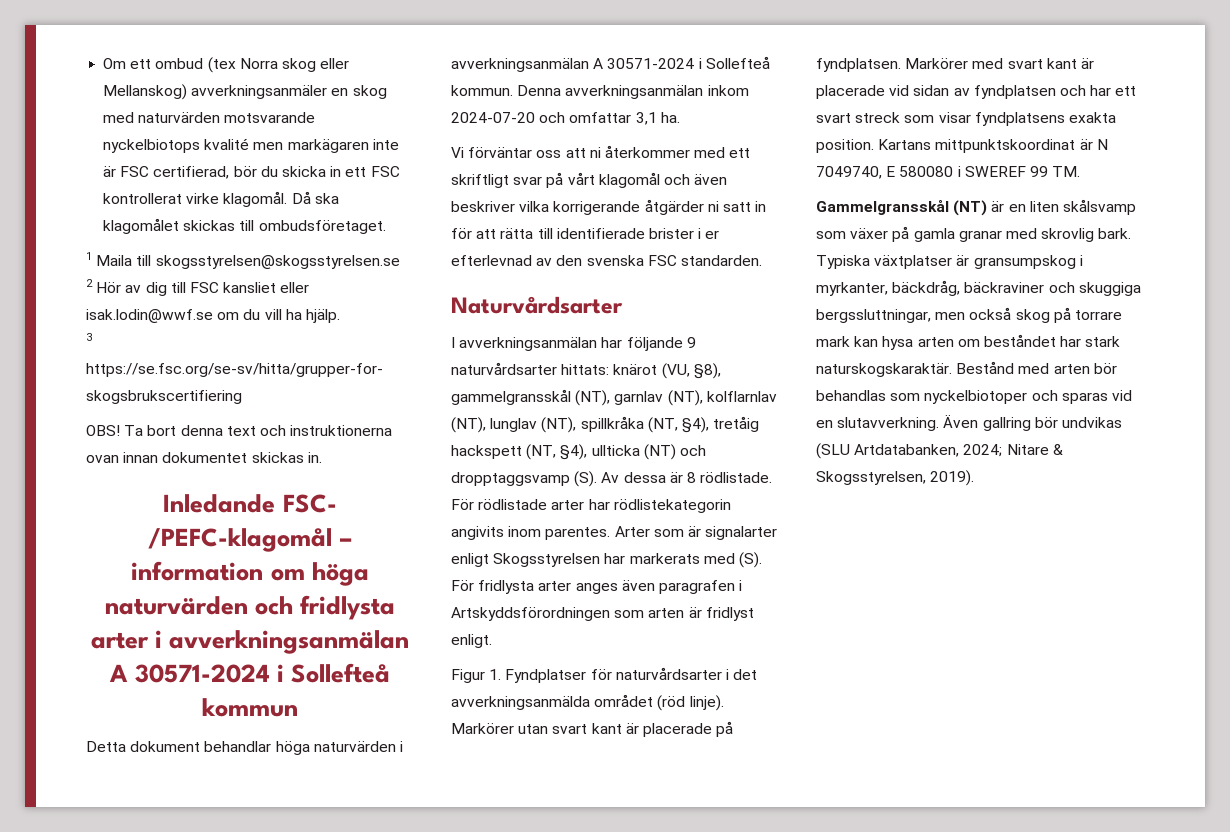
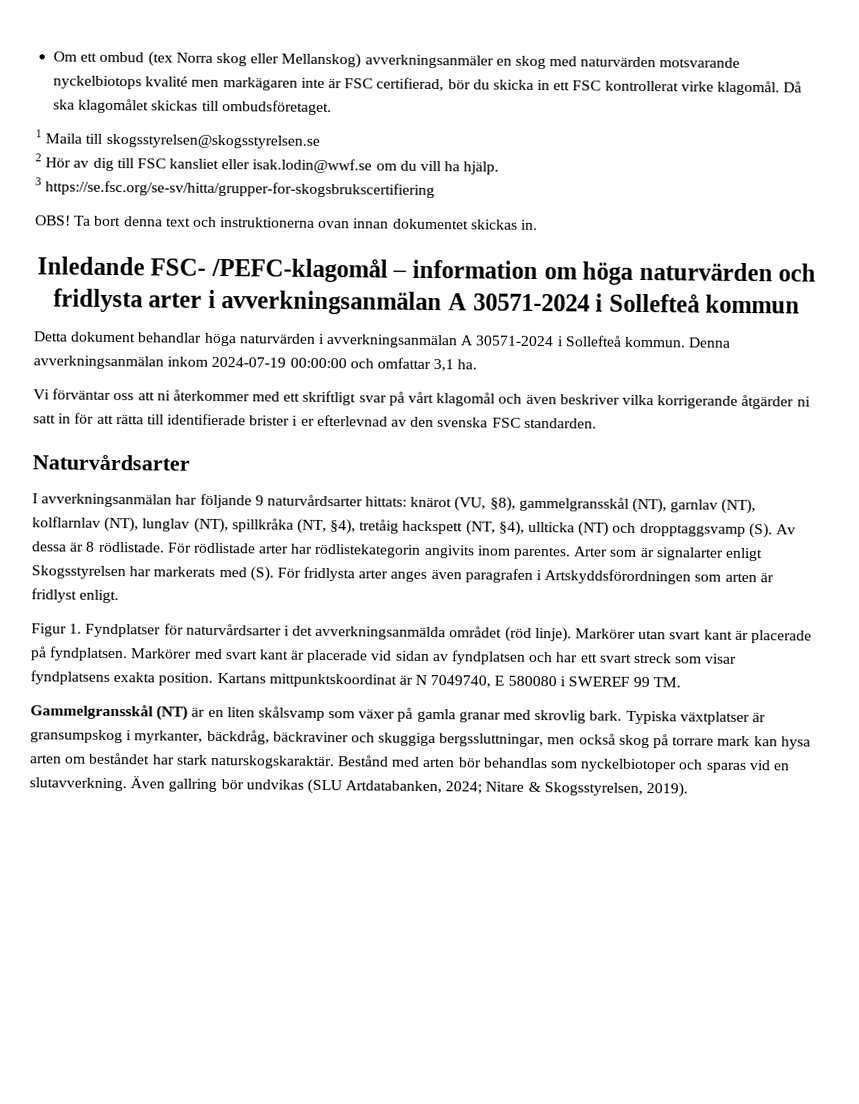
[451,112,535,123] 2024-07-20 -> [211,356,347,369] 2024-07-19 00:00:00

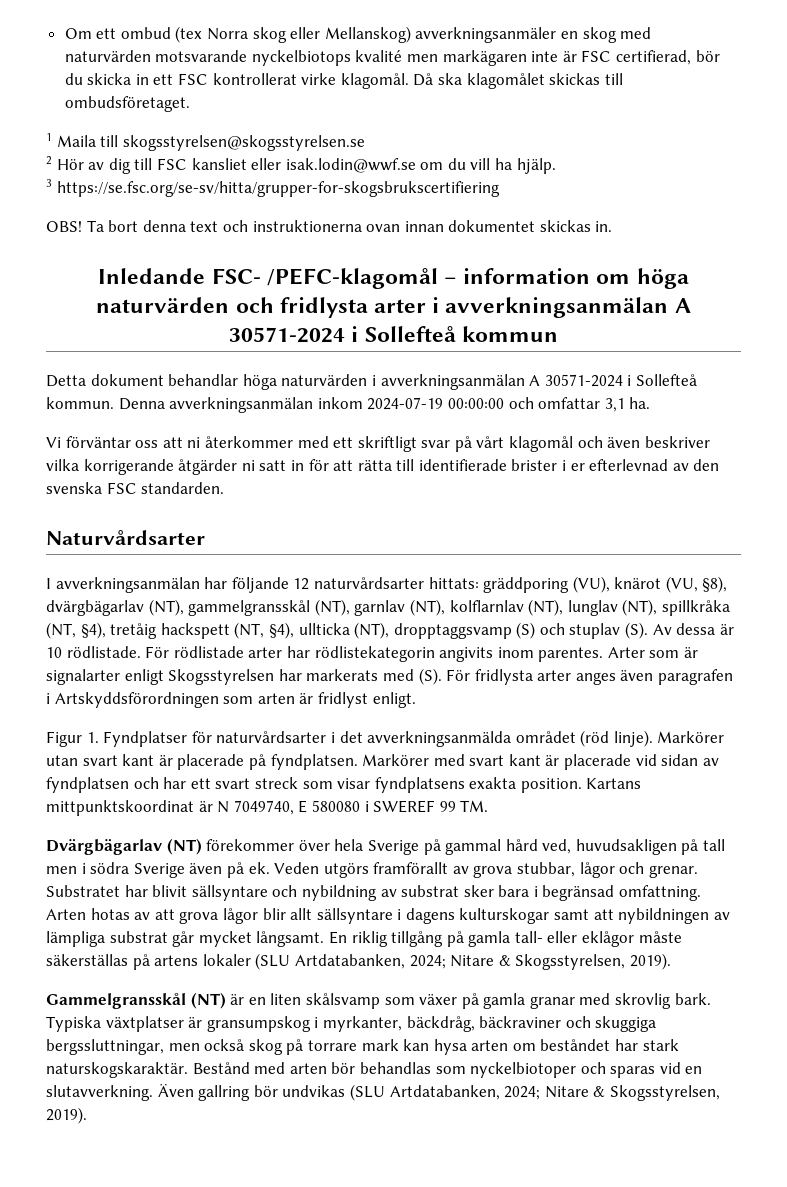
[254,495,264,506] 9 -> [293,578,310,590] 12
(408, 501) none -> [483,576,610,593] gräddporing (VU),
(516, 504) none -> [46,599,184,616] dvärgbägarlav (NT),
[578,521,746,537] (NT) och dropptaggsvamp -> [354,622,621,639] (NT), dropptaggsvamp (S) och stuplav
[85,541,96,552] 8 -> [46,647,62,658] 10
(682, 682) none -> [46,838,726,855] [46,862,698,878] [46,885,702,901] [46,908,730,924] [46,931,682,947] [46,953,671,970] // Dvärgbägarlav (NT) förekommer över hela Sverige på gammal hård ved, huvudsakligen på tall men i södra Sverige även på ek. Veden utgörs framförallt av grova stubbar, lågor och grenar. Substratet har blivit sällsyntare och nybildning av substrat sker bara i begränsad omfattning. Arten hotas av att grova lågor blir allt sällsyntare i dagens kulturskogar samt att nybildningen av lämpliga substrat går mycket långsamt. En riklig tillgång på gamla tall- eller eklågor måste säkerställas på artens lokaler (SLU Artdatabanken, 2024; Nitare & Skogsstyrelsen, 2019).

